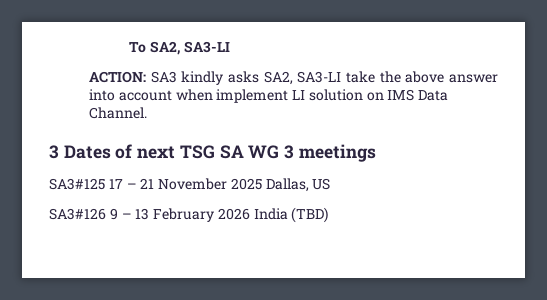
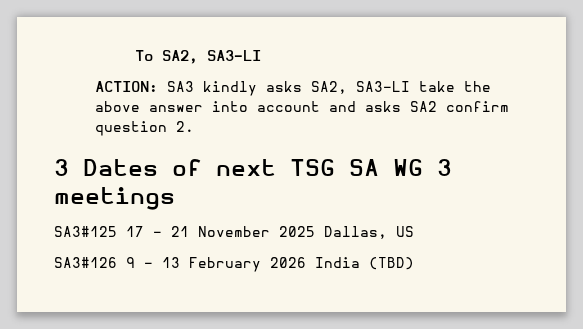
[175,89,449,103] [88,107,147,119] when implement LI solution on IMS Data Channel. -> [328,101,509,112] [94,121,194,136] and asks SA2 confirm question 2.

